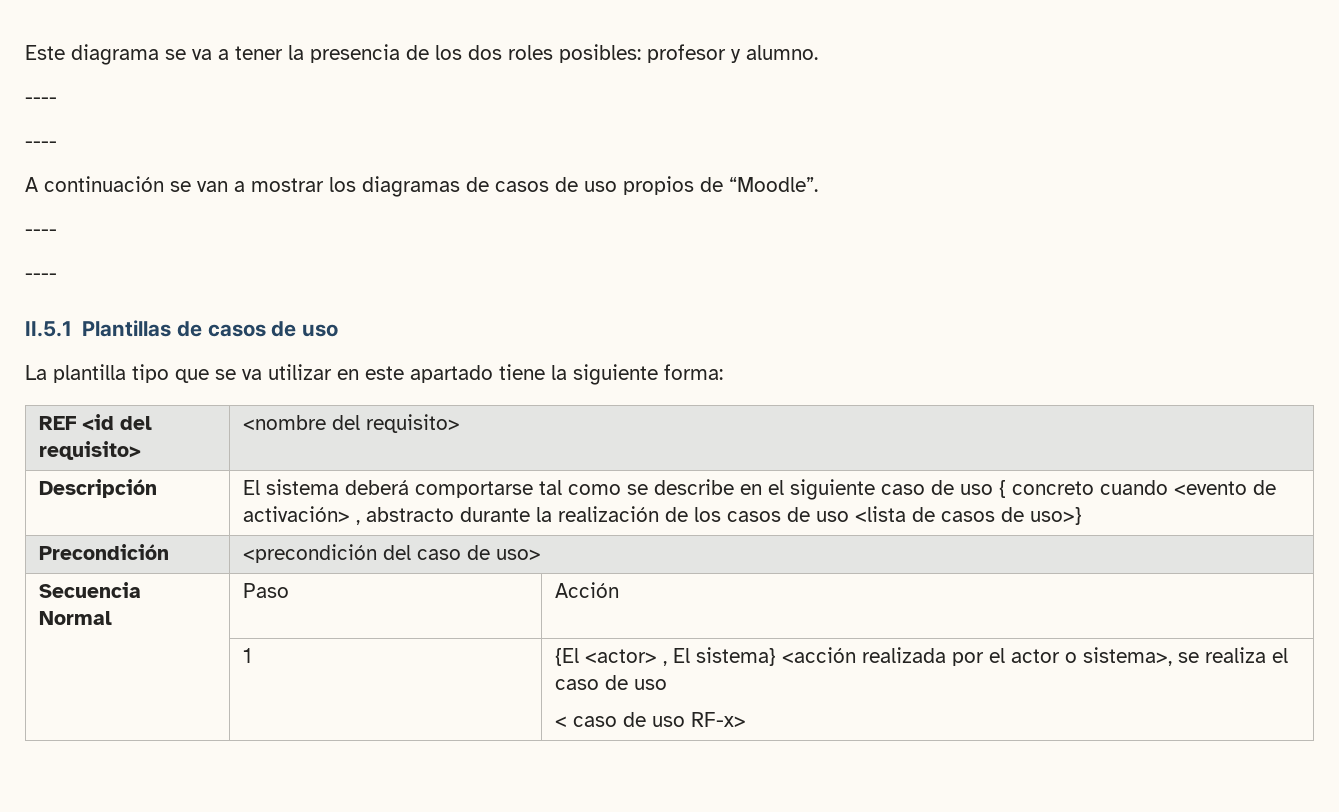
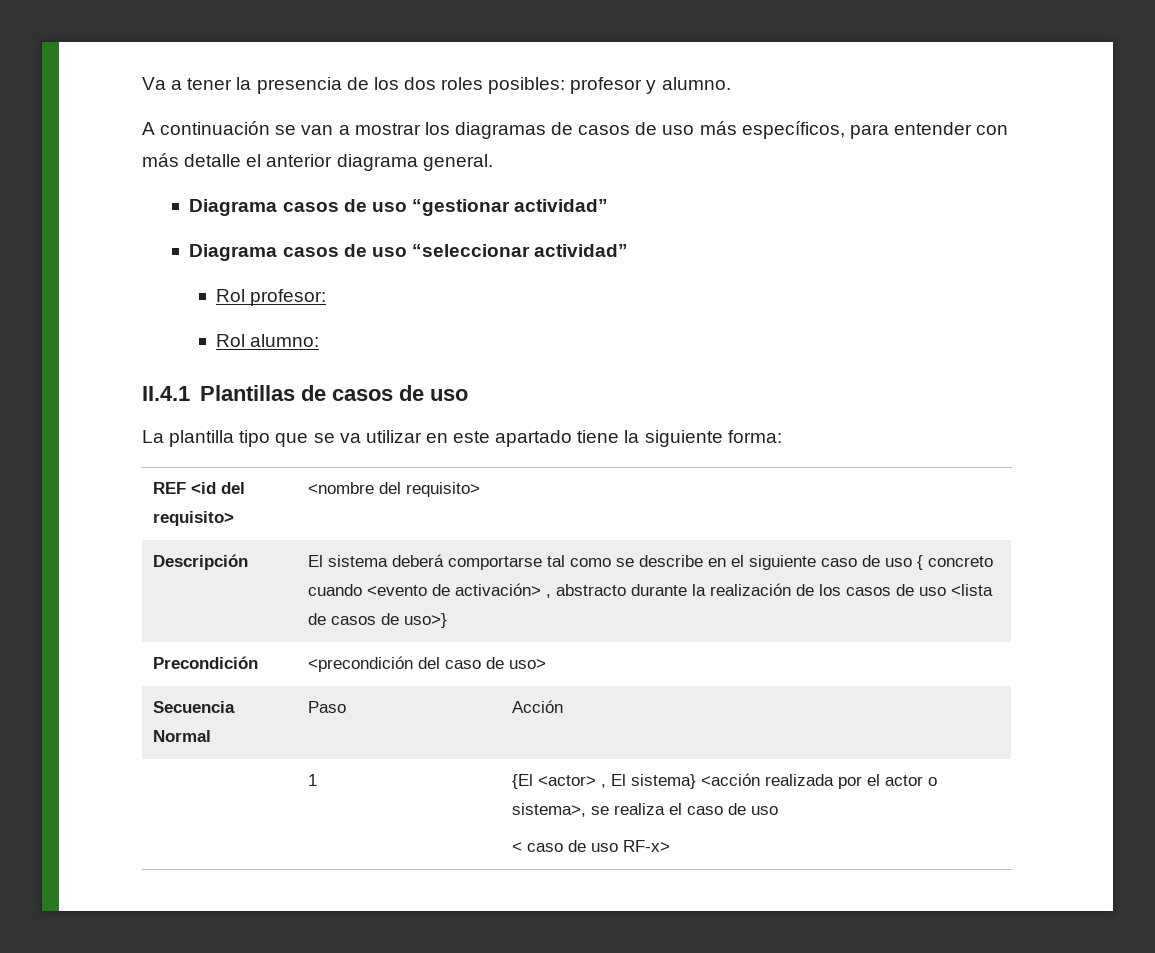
[25,44,212,65] Este diagrama se va -> [142,77,166,90] Va
[25,97,57,104] [25,141,57,148] // ---- // ---- -> (731, 83) none
[623,176,818,195] [25,229,57,236] [25,273,57,280] [25,321,72,337] propios de “Moodle”. // ---- // ---- // II.5.1 -> [699,121,1009,139] [142,153,493,171] [189,199,609,216] [189,244,629,261] [216,289,327,306] [216,334,320,347] [142,386,190,401] más específicos, para entender con más detalle el anterior diagrama general. // Diagrama casos de uso “gestionar actividad” // Diagrama casos de uso “seleccionar actividad” // Rol profesor: // Rol alumno: // II.4.1

